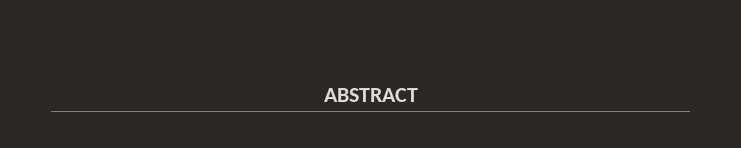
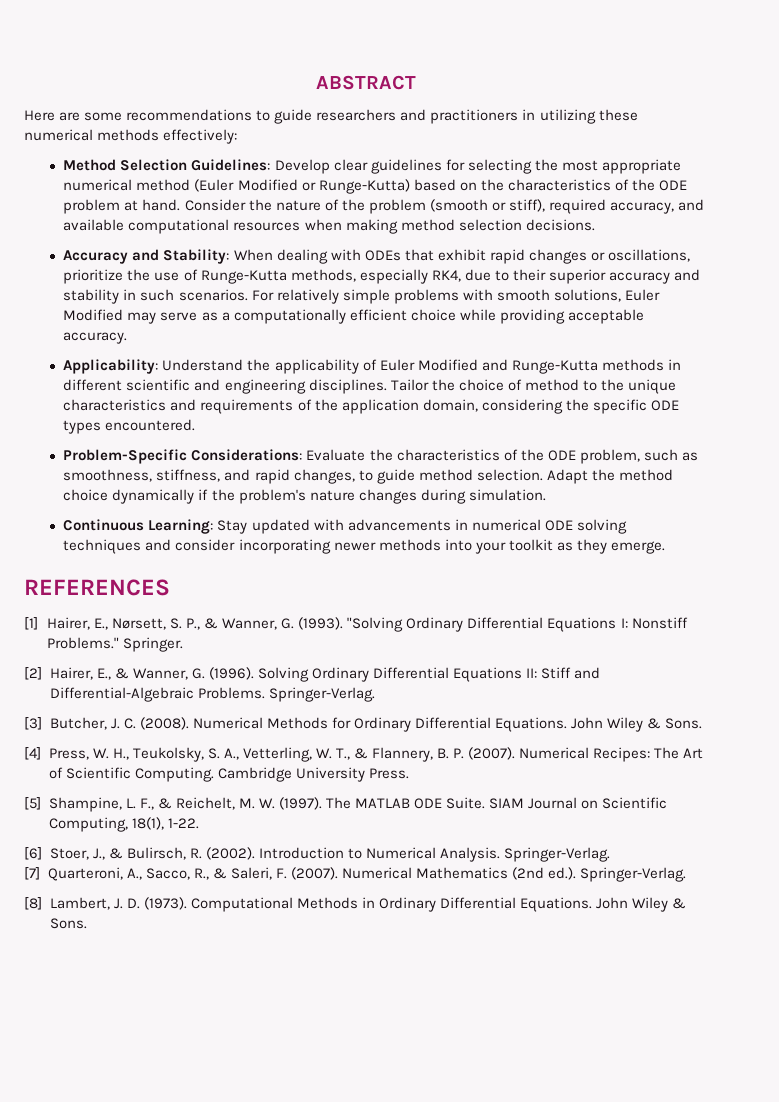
(418, 95) none -> [24,109,638,124] [24,129,238,144] [63,159,681,174] [63,179,687,194] [63,199,705,214] [63,219,595,234] [63,249,690,264] [63,269,701,284] [63,289,660,304] [63,309,644,324] [63,332,128,344] [63,359,681,374] [63,379,676,394] [63,399,679,414] [63,419,196,434] [63,449,698,464] [63,469,673,484] [63,489,546,504] [63,519,627,534] [63,539,665,554] [24,579,170,596] [24,617,688,632] [46,637,183,652] [24,667,601,682] [49,687,375,702] [24,717,703,732] [24,747,704,762] [48,767,409,782] [24,797,668,812] [48,817,199,832] [24,847,610,862] [24,867,687,882] [24,897,687,912] [49,918,87,929] // Here are some recommendations to guide researchers and practitioners in utilizing these numerical methods effectively: // Method Selection Guidelines: Develop clear guidelines for selecting the most appropriate numerical method (Euler Modified or Runge-Kutta) based on the characteristics of the ODE problem at hand. Consider the nature of the problem (smooth or stiff), required accuracy, and available computational resources when making method selection decisions. // Accuracy and Stability: When dealing with ODEs that exhibit rapid changes or oscillations, prioritize the use of Runge-Kutta methods, especially RK4, due to their superior accuracy and stability in such scenarios. For relatively simple problems with smooth solutions, Euler Modified may serve as a computationally efficient choice while providing acceptable accuracy. // Applicability: Understand the applicability of Euler Modified and Runge-Kutta methods in different scientific and engineering disciplines. Tailor the choice of method to the unique characteristics and requirements of the application domain, considering the specific ODE types encountered. // Problem-Specific Considerations: Evaluate the characteristics of the ODE problem, such as smoothness, stiffness, and rapid changes, to guide method selection. Adapt the method choice dynamically if the problem's nature changes during simulation. // Continuous Learning: Stay updated with advancements in numerical ODE solving techniques and consider incorporating newer methods into your toolkit as they emerge. // REFERENCES // [1] Hairer, E., Nørsett, S. P., & Wanner, G. (1993). "Solving Ordinary Differential Equations I: Nonstiff Problems." Springer. // [2] Hairer, E., & Wanner, G. (1996). Solving Ordinary Differential Equations II: Stiff and Differential-Algebraic Problems. Springer-Verlag. // [3] Butcher, J. C. (2008). Numerical Methods for Ordinary Differential Equations. John Wiley & Sons. // [4] Press, W. H., Teukolsky, S. A., Vetterling, W. T., & Flannery, B. P. (2007). Numerical Recipes: The Art of Scientific Computing. Cambridge University Press. // [5] Shampine, L. F., & Reichelt, M. W. (1997). The MATLAB ODE Suite. SIAM Journal on Scientific Computing, 18(1), 1-22. // [6] Stoer, J., & Bulirsch, R. (2002). Introduction to Numerical Analysis. Springer-Verlag. // [7] Quarteroni, A., Sacco, R., & Saleri, F. (2007). Numerical Mathematics (2nd ed.). Springer-Verlag. // [8] Lambert, J. D. (1973). Computational Methods in Ordinary Differential Equations. John Wiley & Sons.

